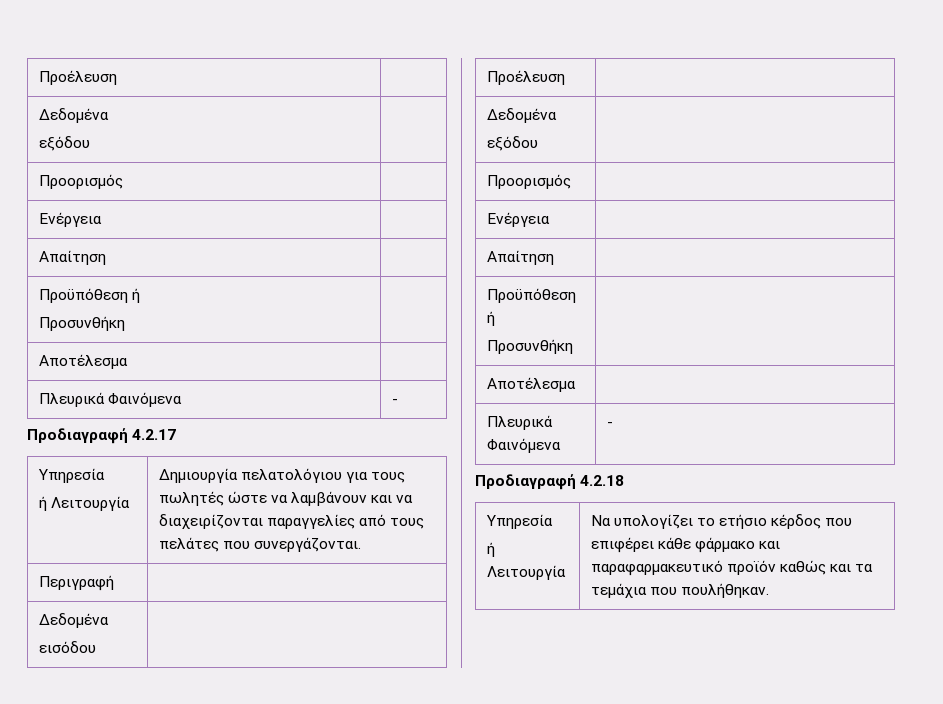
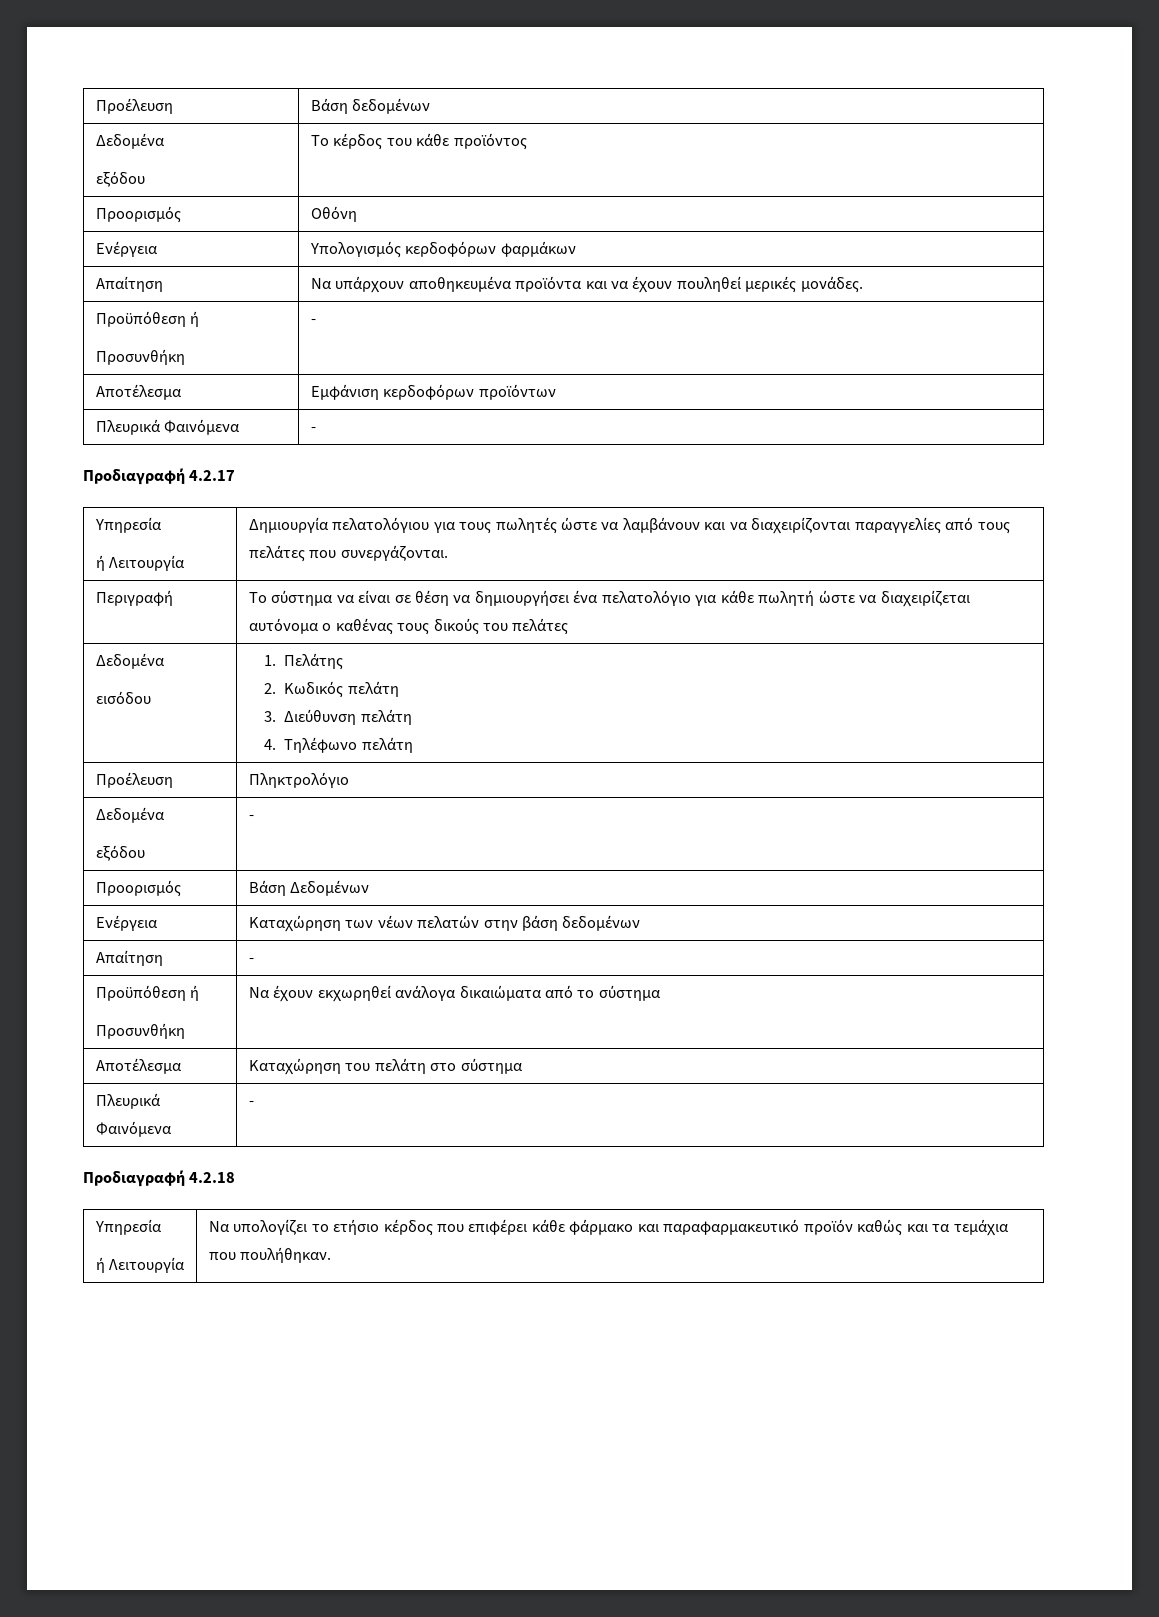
[38,70,117,85] [38,108,109,123] [38,136,90,151] [38,174,123,189] [38,212,102,227] [38,250,106,265] [38,288,140,303] [38,316,125,331] [38,354,128,369] Προέλευση | // Δεδομένα // εξόδου | // Προορισμός | // Ενέργεια | // Απαίτηση | // Προϋπόθεση ή // Προσυνθήκη | // Αποτέλεσμα | -> [95,98,173,114] [310,98,431,114] [95,133,164,149] [95,171,145,187] [310,133,527,150] [95,206,181,223] [310,206,357,222] [95,241,157,258] [309,241,576,258] [95,276,163,292] [310,276,863,293] [95,311,200,327] [95,349,185,365] [310,319,316,324] [95,384,181,400] [310,384,556,400] Προέλευση | Βάση δεδομένων // Δεδομένα // εξόδου | Το κέρδος του κάθε προϊόντος // Προορισμός | Οθόνη // Ενέργεια | Υπολογισμός κερδοφόρων φαρμάκων // Απαίτηση | Να υπάρχουν αποθηκευμένα προϊόντα και να έχουν πουληθεί μερικές μονάδες. // Προϋπόθεση ή // Προσυνθήκη | - // Αποτέλεσμα | Εμφάνιση κερδοφόρων προϊόντων
[38,613,109,628] [38,641,96,653] [486,70,565,85] [486,108,557,123] [486,136,538,151] [486,174,571,189] [486,212,550,227] [486,250,554,265] [486,288,576,303] [486,311,495,326] [486,339,573,354] [486,377,576,392] // Δεδομένα // εισόδου | // Προέλευση | // Δεδομένα // εξόδου | // Προορισμός | // Ενέργεια | // Απαίτηση | // Προϋπόθεση ή // Προσυνθήκη | // Αποτέλεσμα | -> [248,590,970,607] [248,618,569,635] [95,653,164,669] [95,691,151,704] [263,653,344,670] [263,681,399,698] [263,709,412,725] [263,737,413,753] [95,772,173,788] [248,772,349,789] [95,807,164,823] [95,845,145,861] [248,815,254,820] [95,880,181,897] [248,880,370,896] [95,915,157,932] [248,915,641,932] [95,950,163,966] [248,958,254,963] [95,985,200,1001] [95,1023,185,1039] [248,985,660,1002] [95,1058,181,1074] [248,1058,522,1075] Το σύστημα να είναι σε θέση να δημιουργήσει ένα πελατολόγιο για κάθε πωλητή ώστε να διαχειρίζεται αυτόνομα ο καθένας τους δικούς του πελάτες // Δεδομένα // εισόδου | 1. Πελάτης // 2. Κωδικός πελάτη // 3. Διεύθυνση πελάτη // 4. Τηλέφωνο πελάτη // Προέλευση | Πληκτρολόγιο // Δεδομένα // εξόδου | - // Προορισμός | Βάση Δεδομένων // Ενέργεια | Καταχώρηση των νέων πελατών στην βάση δεδομένων // Απαίτηση | - // Προϋπόθεση ή // Προσυνθήκη | Να έχουν εκχωρηθεί ανάλογα δικαιώματα από το σύστημα // Αποτέλεσμα | Καταχώρηση του πελάτη στο σύστημα

